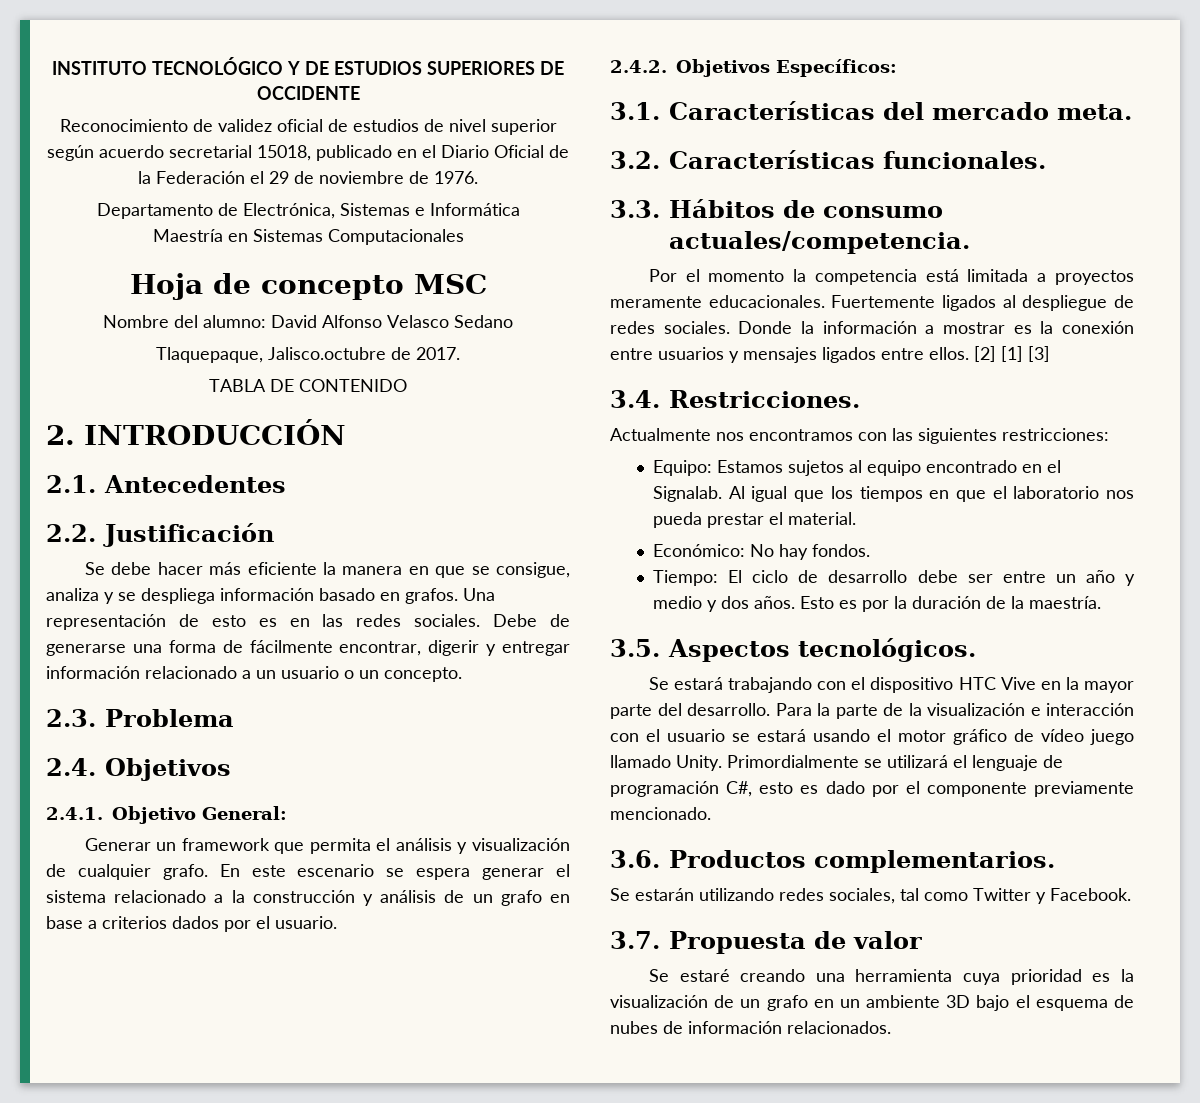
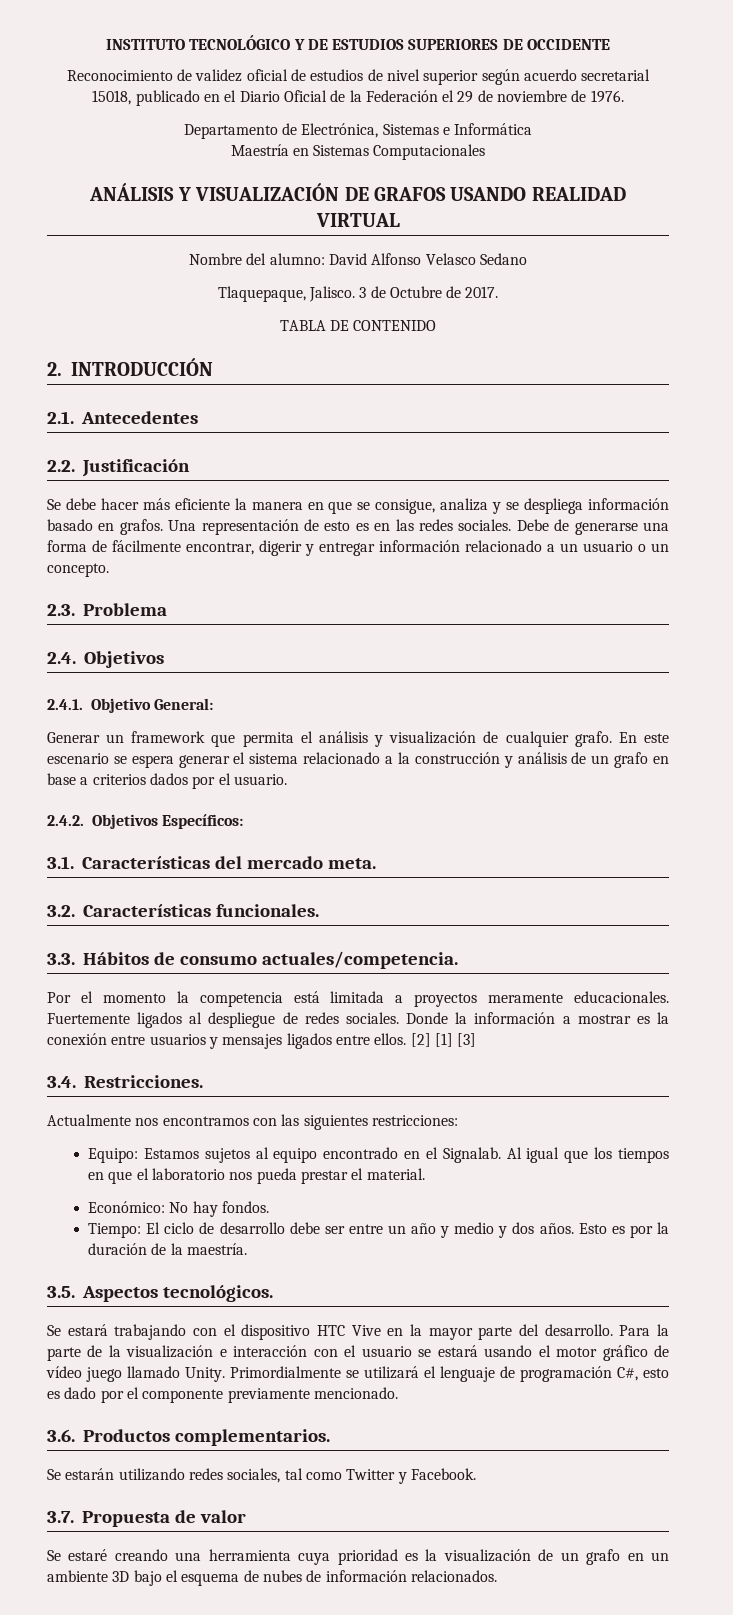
[129,273,487,300] Hoja de concepto MSC -> [89,183,626,201] [315,213,400,227] ANÁLISIS Y VISUALIZACIÓN DE GRAFOS USANDO REALIDAD VIRTUAL
[268,347,386,360] Jalisco.octubre -> [308,286,442,302] Jalisco. 3 de Octubre

